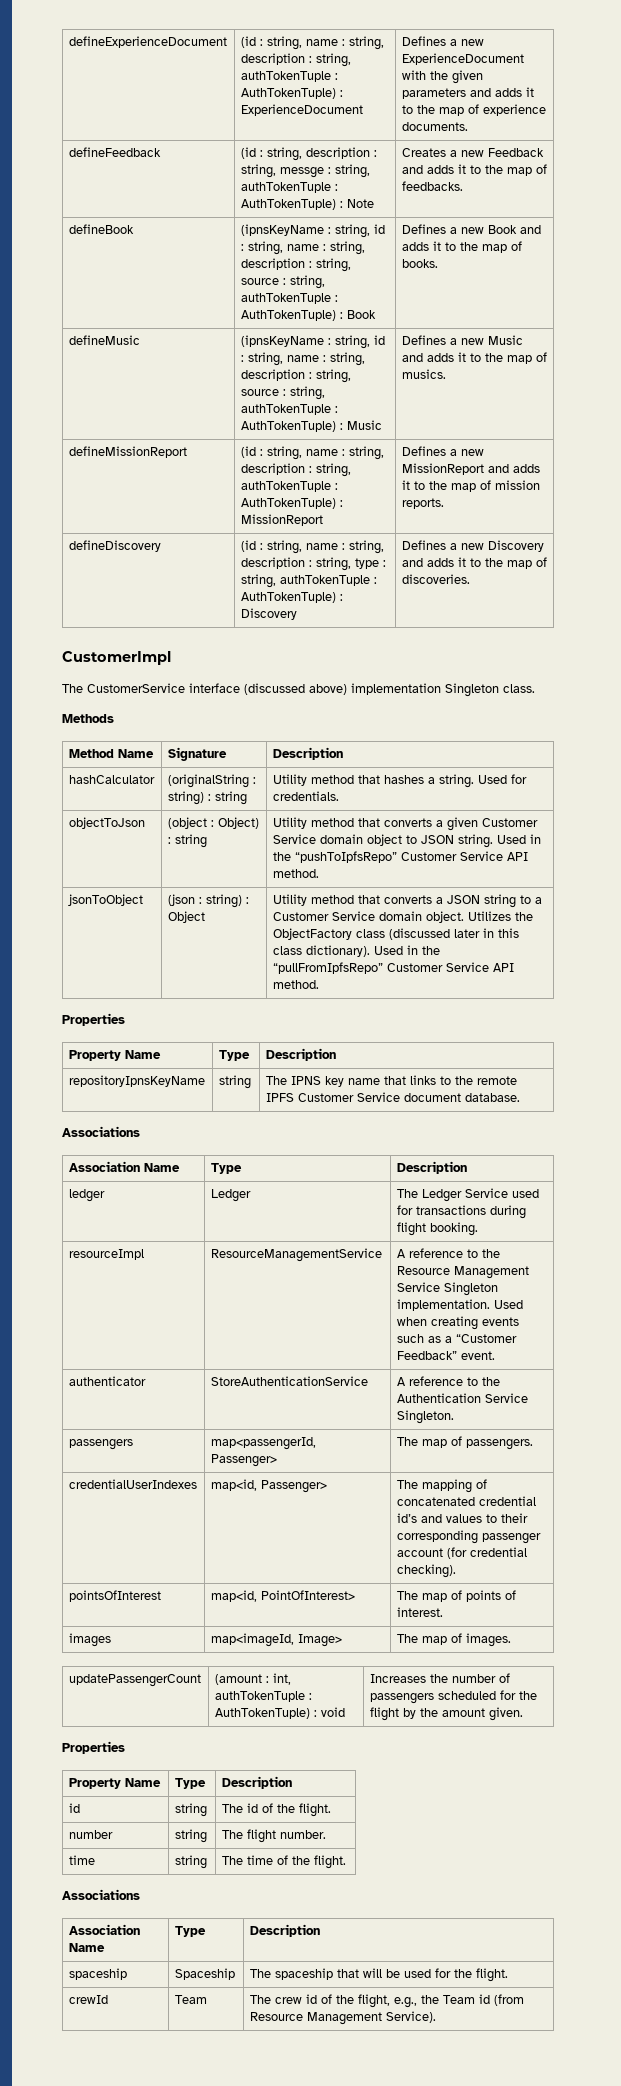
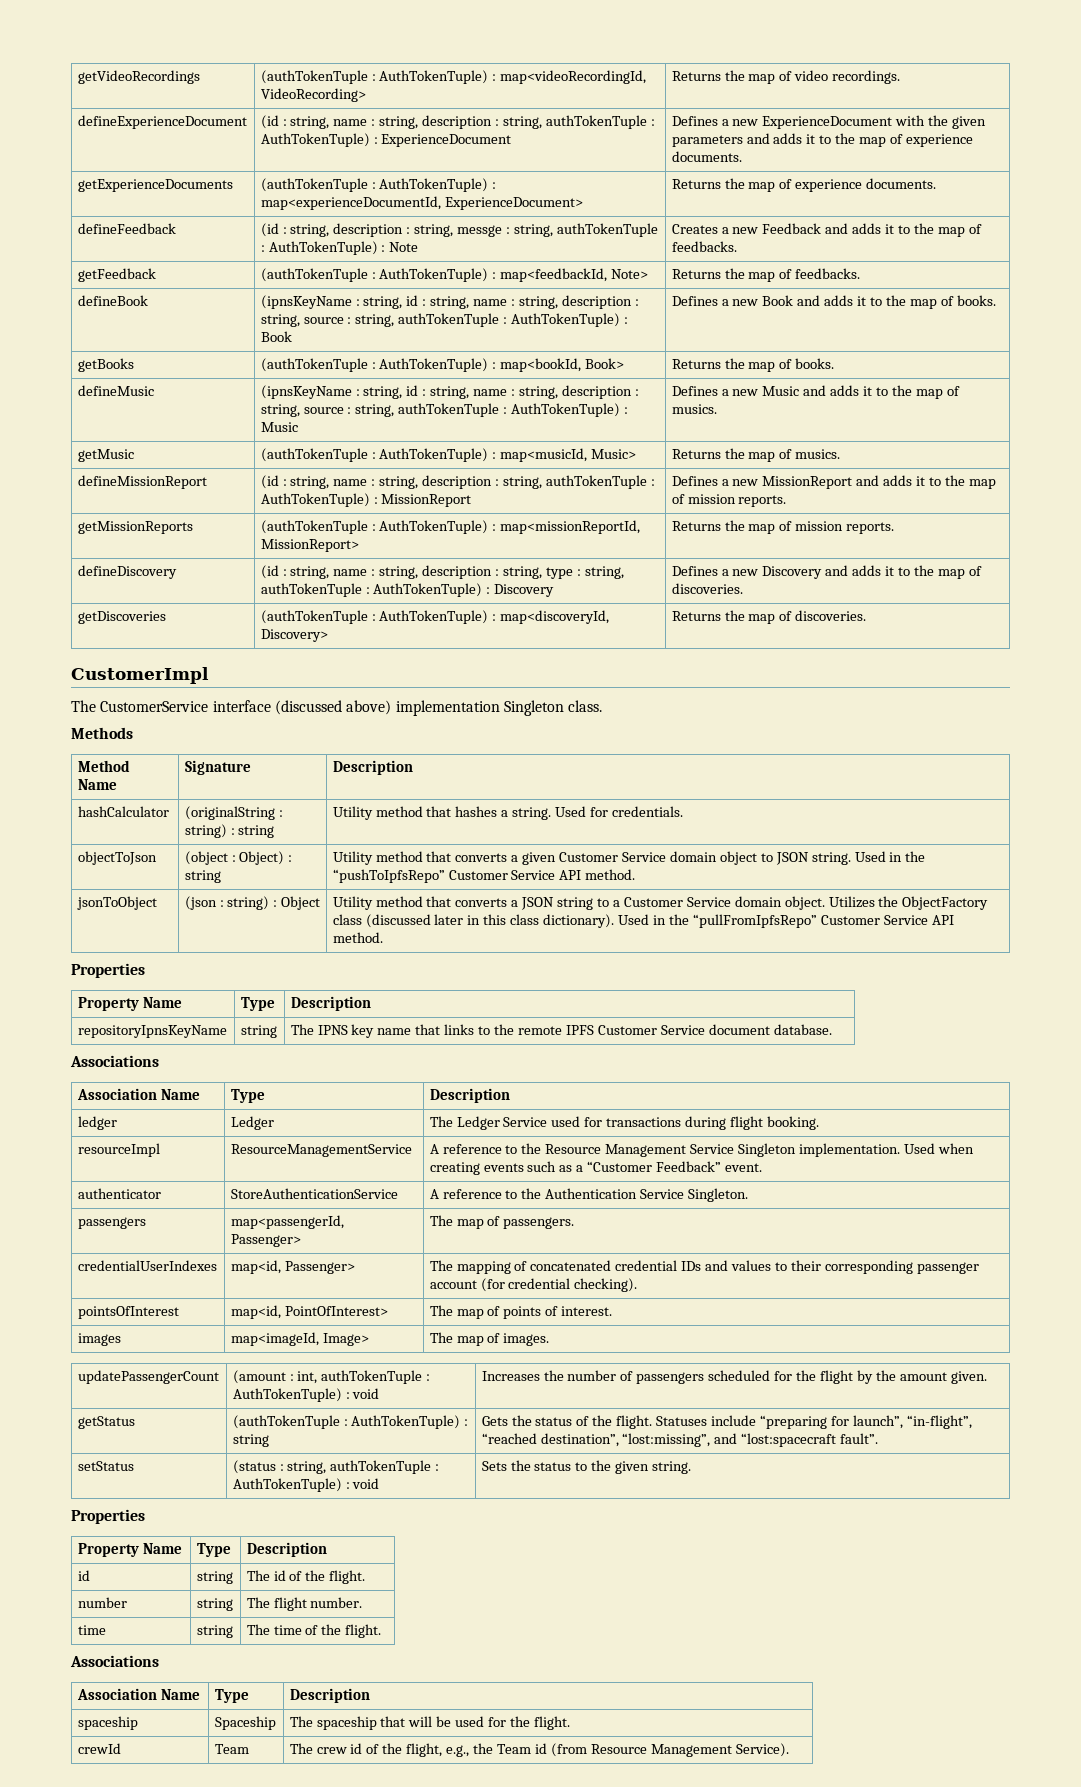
(68, 42) none -> [77,70,200,84] [260,70,647,84] [260,88,366,102] [671,70,901,84] getVideoRecordings | (authTokenTuple : AuthTokenTuple) : map<videoRecordingId, VideoRecording> | Returns the map of video recordings. //
(468, 126) none -> [77,179,233,192] [260,178,497,192] [260,196,583,210] [671,178,937,192] // getExperienceDocuments | (authTokenTuple : AuthTokenTuple) : map<experienceDocumentId, ExperienceDocument> | Returns the map of experience documents.
(463, 186) none -> [77,268,156,282] [260,268,649,282] [671,268,861,282] // getFeedback | (authTokenTuple : AuthTokenTuple) : map<feedbackId, Note> | Returns the map of feedbacks.
(438, 263) none -> [77,358,134,372] [260,358,625,372] [671,358,835,372] // getBooks | (authTokenTuple : AuthTokenTuple) : map<bookId, Book> | Returns the map of books.
(446, 374) none -> [77,449,134,462] [260,448,637,462] [671,448,841,462] // getMusic | (authTokenTuple : AuthTokenTuple) : map<musicId, Music> | Returns the map of musics.
(444, 503) none -> [77,521,193,534] [260,520,641,534] [260,539,359,552] [671,520,895,534] // getMissionReports | (authTokenTuple : AuthTokenTuple) : map<missionReportId, MissionReport> | Returns the map of mission reports.
(470, 579) none -> [77,611,166,624] [260,610,610,624] [260,629,328,642] [671,610,867,624] // getDiscoveries | (authTokenTuple : AuthTokenTuple) : map<discoveryId, Discovery> | Returns the map of discoveries.
[396,1513,417,1523] id’s -> [681,1261,702,1271] IDs
(523, 1714) none -> [77,1416,135,1429] [232,1415,469,1429] [232,1434,269,1447] [481,1415,972,1429] [481,1433,879,1447] [77,1461,134,1471] [232,1460,440,1474] [232,1478,380,1492] [481,1460,692,1474] // getStatus | (authTokenTuple : AuthTokenTuple) : string | Gets the status of the flight. Statuses include “preparing for launch”, “in-flight”, “reached destination”, “lost:missing”, and “lost:spacecraft fault”. // setStatus | (status : string, authTokenTuple : AuthTokenTuple) : void | Sets the status to the given string.

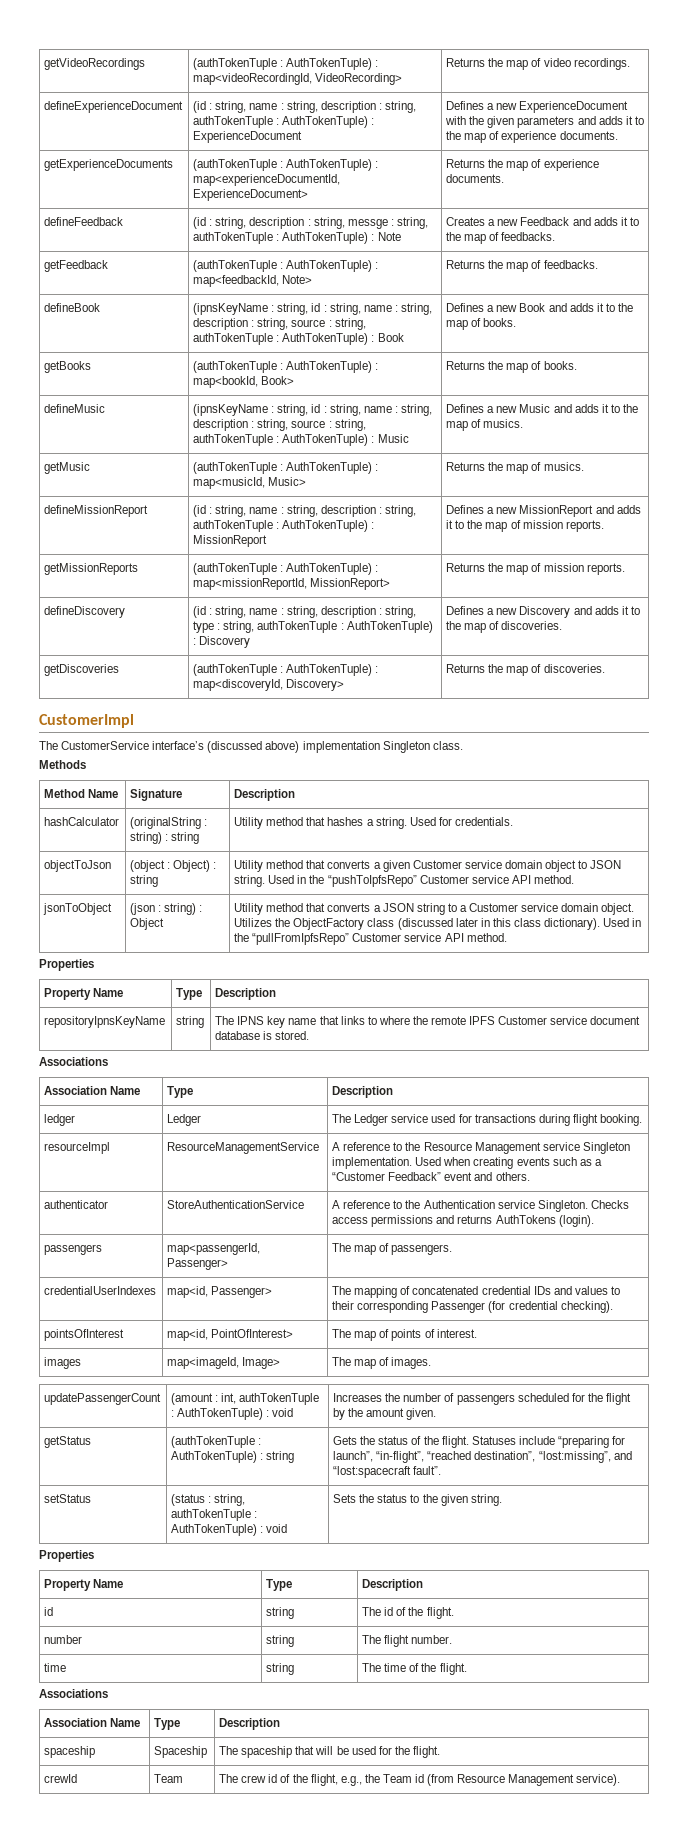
[212,700,271,712] interface -> [152,741,205,750] interface’s
[622,852,667,862] Service -> [464,860,502,869] service
[511,870,556,880] Service -> [471,875,509,884] service
[686,897,731,907] Service -> [521,903,559,912] service
[883,915,928,925] Service -> [404,933,442,942] service
(491, 1030) none -> [378,1016,410,1025] where
[660,1024,832,1035] Service document database. -> [550,1016,641,1025] [215,1031,310,1040] service document database is stored.
[503,1117,548,1127] Service -> [391,1114,429,1123] service
[690,1144,735,1154] Service -> [542,1142,580,1151] service
[725,1163,763,1172] event. -> [444,1172,530,1181] event and others.
[640,1189,685,1199] Service -> [497,1200,535,1209] service
(749, 1195) none -> [590,1200,629,1209] [332,1215,594,1227] Checks access permissions and returns AuthTokens (login).
[916,1262,979,1274] [429,1280,477,1289] passenger account -> [431,1301,486,1313] Passenger
[735,1743,789,1757] Service). -> [576,1774,621,1786] service).

